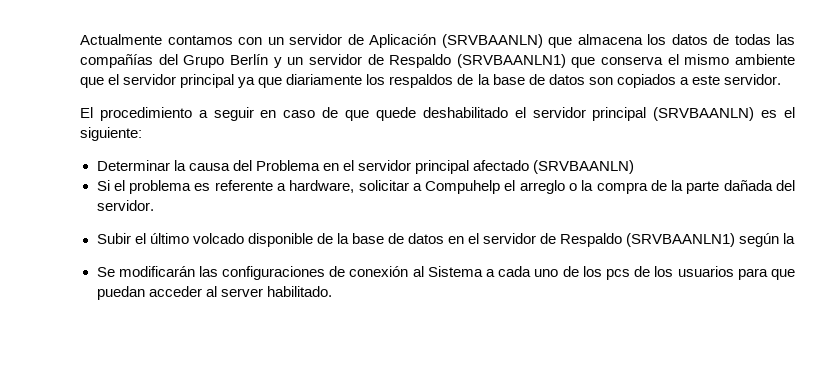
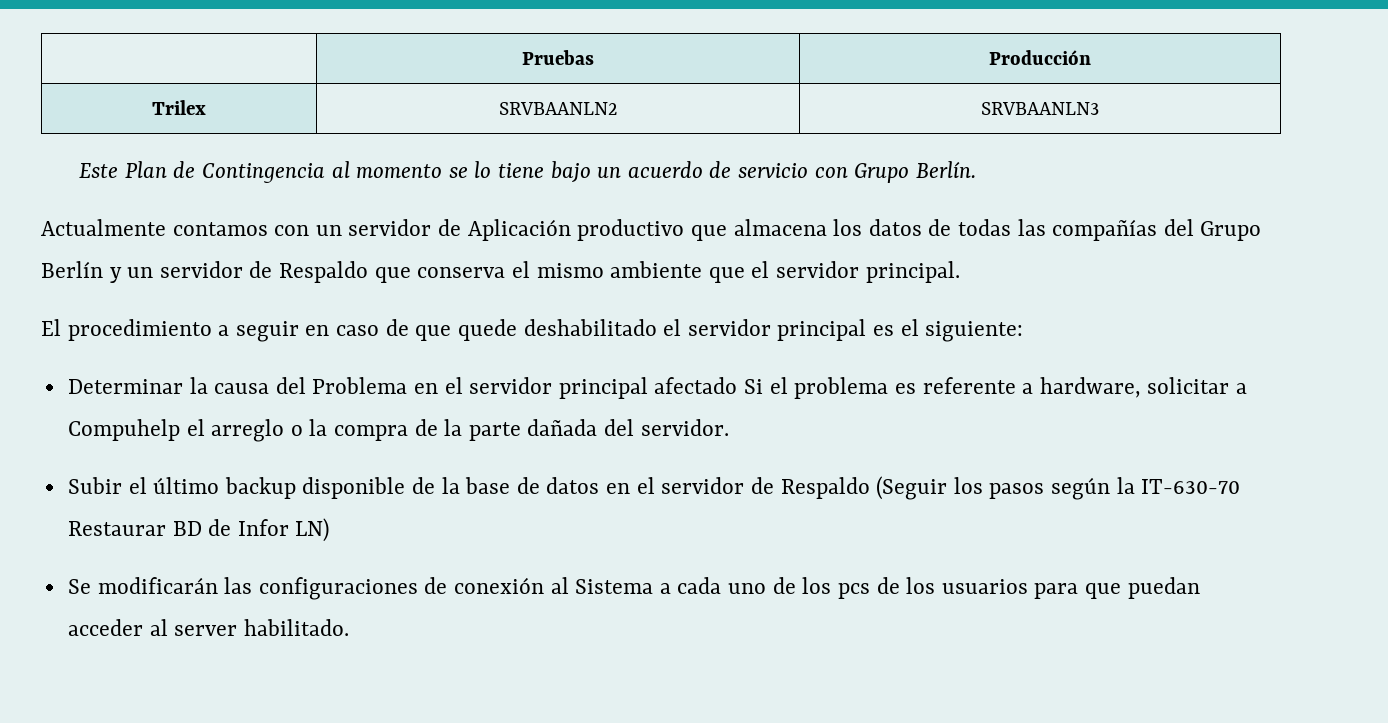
(80, 39) none -> [522,50,594,65] [989,50,1091,65] [152,100,206,115] [498,102,618,115] [981,102,1099,115] [79,161,976,183] | Pruebas | Producción // Trilex | SRVBAANLN2 | SRVBAANLN3 // Este Plan de Contingencia al momento se lo tiene bajo un acuerdo de servicio con Grupo Berlín. //
[441,34,543,48] (SRVBAANLN) -> [577,219,685,241] productivo
[456,54,566,68] (SRVBAANLN1) -> (369, 272) none
[180,74,781,88] principal ya que diariamente los respaldos de la base de datos son copiados a este servidor. -> [865,261,960,283] principal.
[653,107,755,121] (SRVBAANLN) -> (867, 330) none
[533,160,634,174] (SRVBAANLN) // -> (738, 385) none
[192,233,244,244] volcado -> [224,477,296,499] backup
[626,233,736,247] (SRVBAANLN1) -> [876,476,1045,500] (Seguir los pasos
(796, 238) none -> [1141,479,1241,494] [67,518,330,542] IT-630-70 Restaurar BD de Infor LN)

